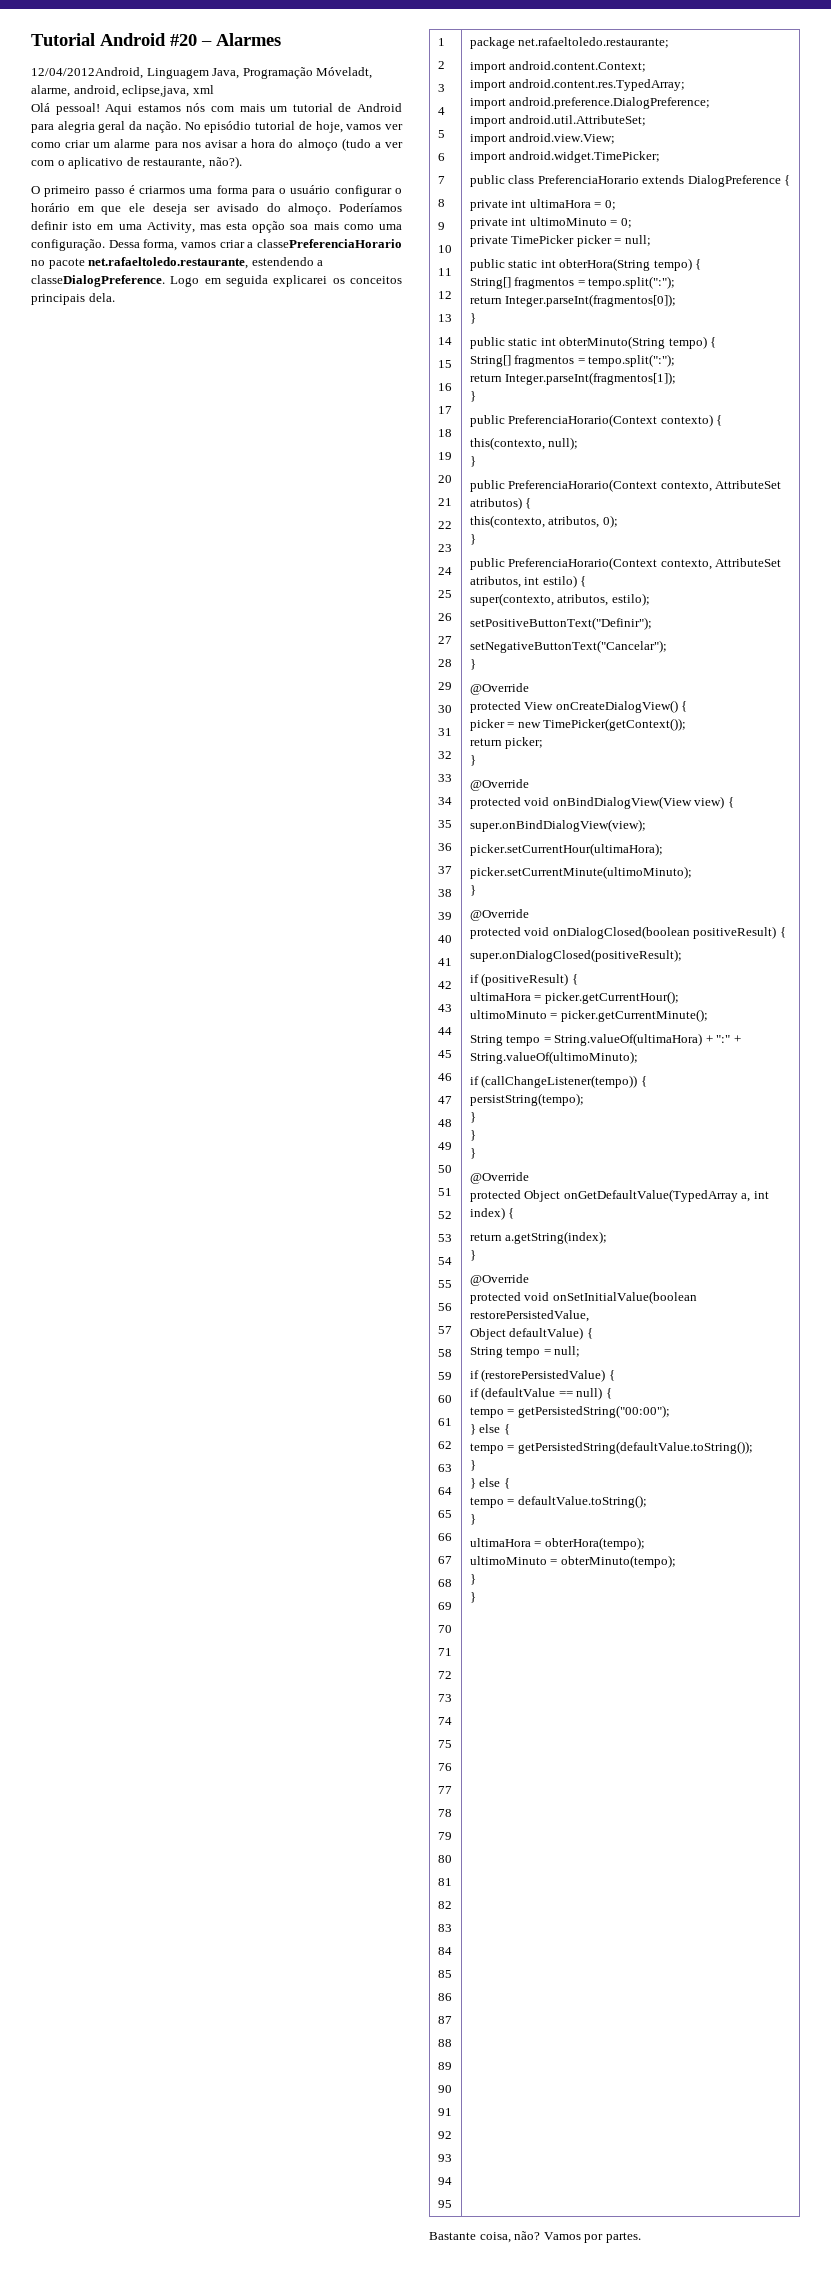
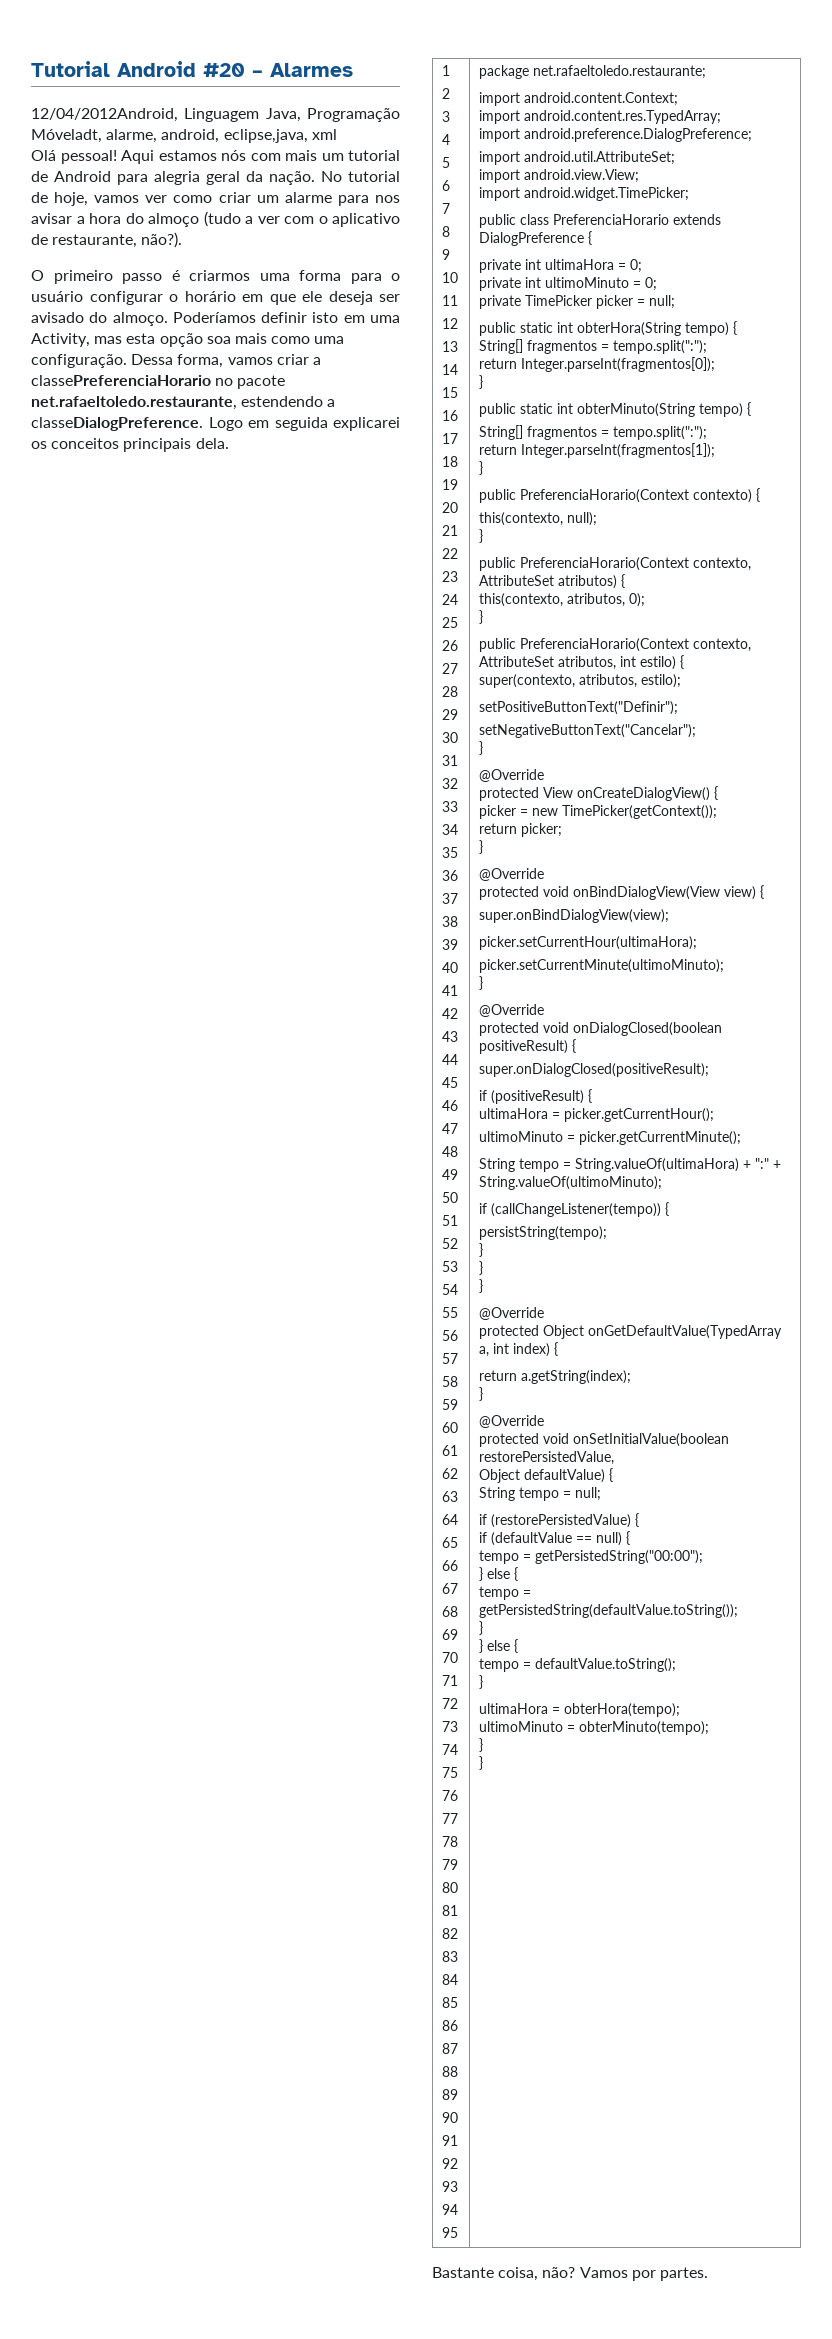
[204,121,252,133] episódio -> (342, 176) none

